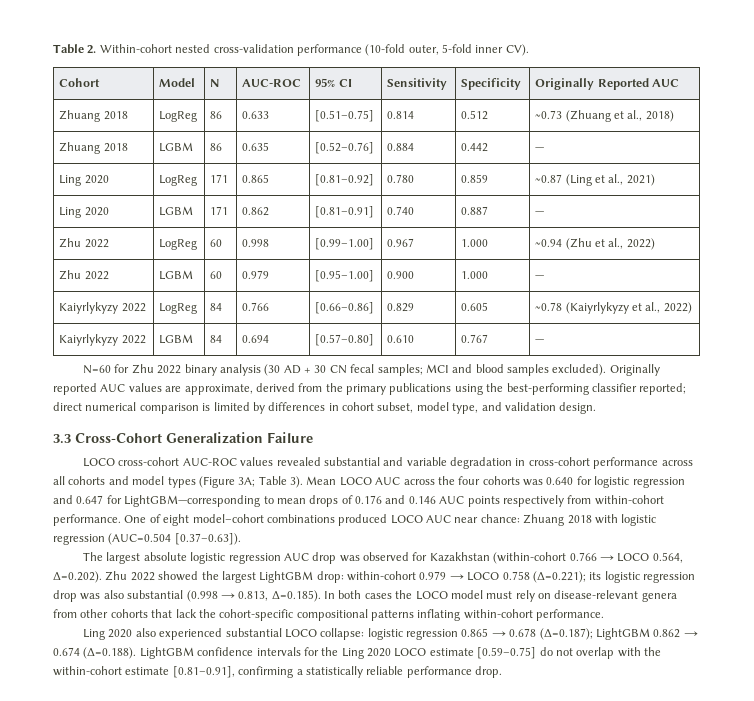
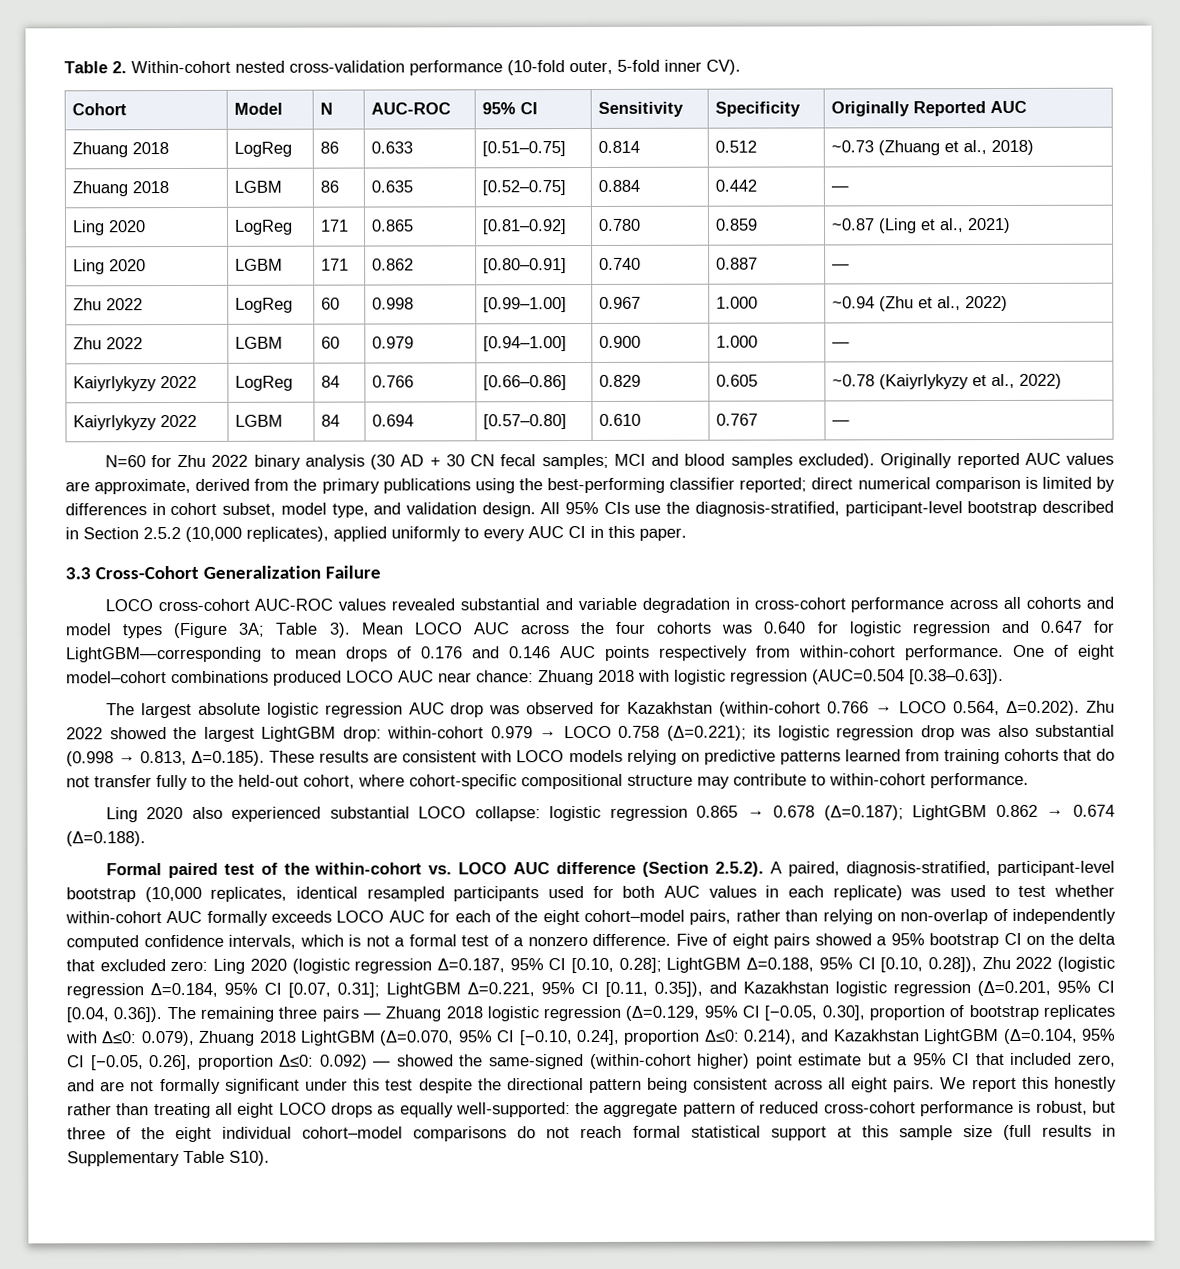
[315,142,375,154] [0.52–0.76] -> [482,180,567,196] [0.52–0.75]
[315,206,375,218] [0.81–0.91] -> [483,258,568,274] [0.80–0.91]
[315,270,375,282] [0.95–1.00] -> [483,336,568,352] [0.94–1.00]
(597, 408) none -> [540,500,1115,517] [65,525,687,542] All 95% CIs use the diagnosis-stratified, participant-level bootstrap described in Section 2.5.2 (10,000 replicates), applied uniformly to every AUC CI in this paper.
[174,533,241,545] [0.37–0.63]). -> [909,668,1004,685] [0.38–0.63]).
[324,590,677,602] [53,609,461,621] In both cases the LOCO model must rely on disease-relevant genera from other cohorts that lack the cohort-specific compositional patterns inflating -> [269,748,1115,765] [66,773,826,791] These results are consistent with LOCO models relying on predictive patterns learned from training cohorts that do not transfer fully to the held-out cohort, where cohort-specific compositional structure may contribute to
[139,647,661,659] [53,666,502,678] LightGBM confidence intervals for the Ling 2020 LOCO estimate [0.59–0.75] do not overlap with the within-cohort estimate [0.81–0.91], confirming a statistically reliable performance drop. -> [105,860,1115,879] [66,884,1115,903] [65,908,1116,926] [66,932,1116,951] [66,956,1116,974] [66,980,1115,999] [66,1004,1115,1023] [65,1028,1116,1047] [67,1052,1116,1071] [67,1076,1117,1095] [67,1100,1116,1119] [67,1124,1117,1143] [67,1150,270,1167] // Formal paired test of the within-cohort vs. LOCO AUC difference (Section 2.5.2). A paired, diagnosis-stratified, participant-level bootstrap (10,000 replicates, identical resampled participants used for both AUC values in each replicate) was used to test whether within-cohort AUC formally exceeds LOCO AUC for each of the eight cohort–model pairs, rather than relying on non-overlap of independently computed confidence intervals, which is not a formal test of a nonzero difference. Five of eight pairs showed a 95% bootstrap CI on the delta that excluded zero: Ling 2020 (logistic regression Δ=0.187, 95% CI [0.10, 0.28]; LightGBM Δ=0.188, 95% CI [0.10, 0.28]), Zhu 2022 (logistic regression Δ=0.184, 95% CI [0.07, 0.31]; LightGBM Δ=0.221, 95% CI [0.11, 0.35]), and Kazakhstan logistic regression (Δ=0.201, 95% CI [0.04, 0.36]). The remaining three pairs — Zhuang 2018 logistic regression (Δ=0.129, 95% CI [−0.05, 0.30], proportion of bootstrap replicates with Δ≤0: 0.079), Zhuang 2018 LightGBM (Δ=0.070, 95% CI [−0.10, 0.24], proportion Δ≤0: 0.214), and Kazakhstan LightGBM (Δ=0.104, 95% CI [−0.05, 0.26], proportion Δ≤0: 0.092) — showed the same-signed (within-cohort higher) point estimate but a 95% CI that included zero, and are not formally significant under this test despite the directional pattern being consistent across all eight pairs. We report this honestly rather than treating all eight LOCO drops as equally well-supported: the aggregate pattern of reduced cross-cohort performance is robust, but three of the eight individual cohort–model comparisons do not reach formal statistical support at this sample size (full results in Supplementary Table S10).

